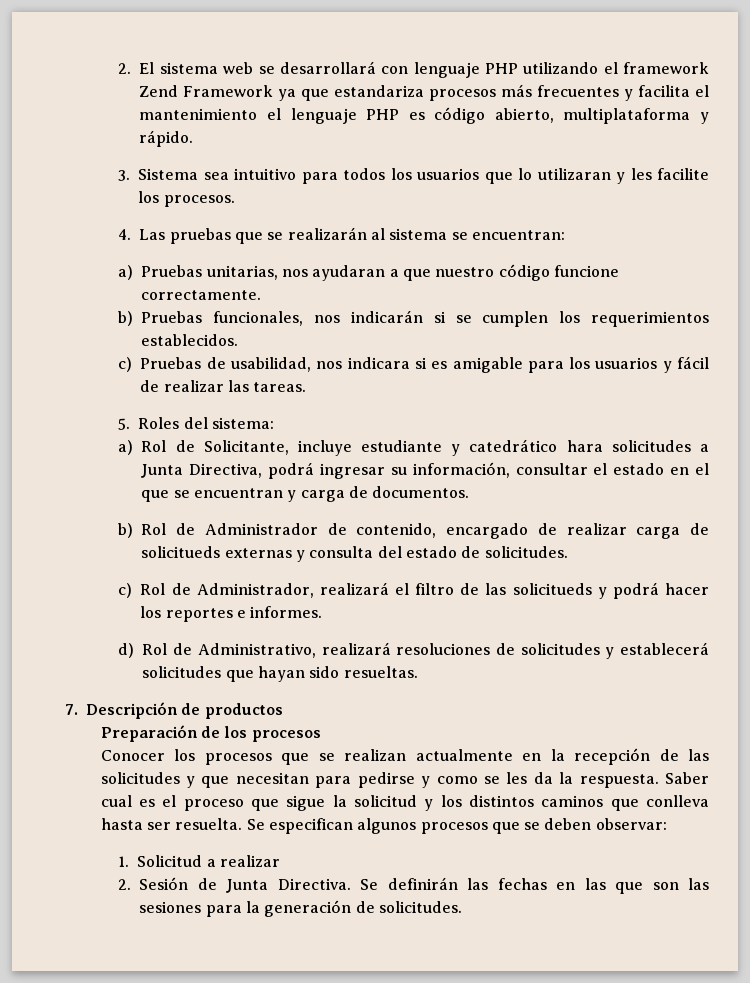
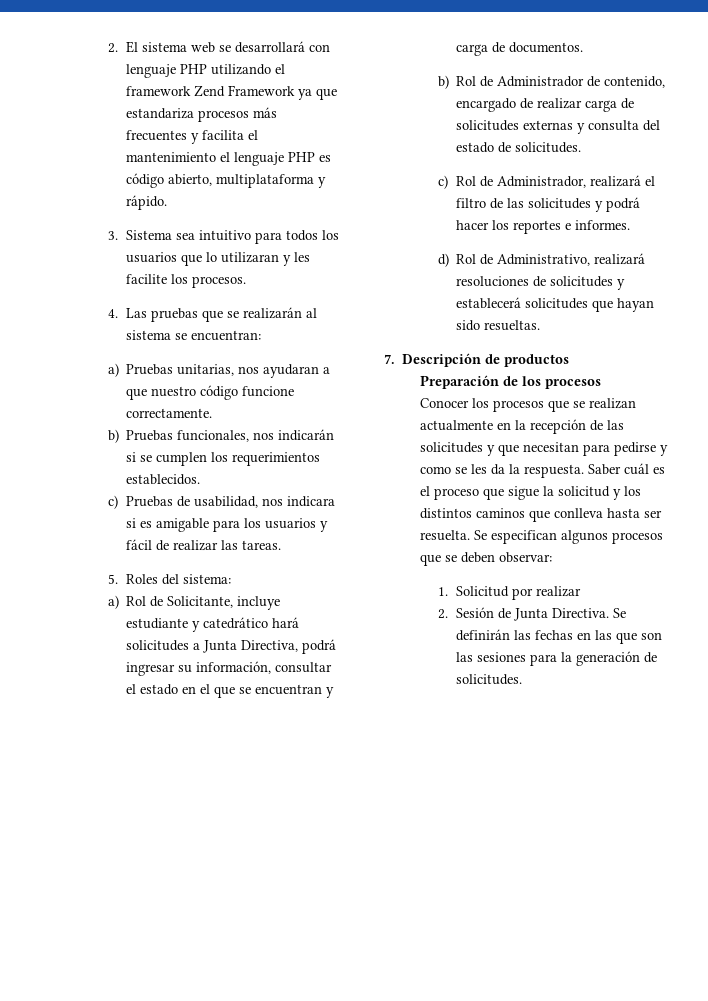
[566,440,603,452] hara -> [272,617,300,628] hará
[141,546,221,558] solicitueds -> [456,120,520,131] solicitudes
[512,583,592,595] solicitueds -> [528,198,592,209] solicitudes
[100,795,132,807] cual -> [624,463,650,475] cuál
[206,859,216,867] a -> [512,588,534,600] por

